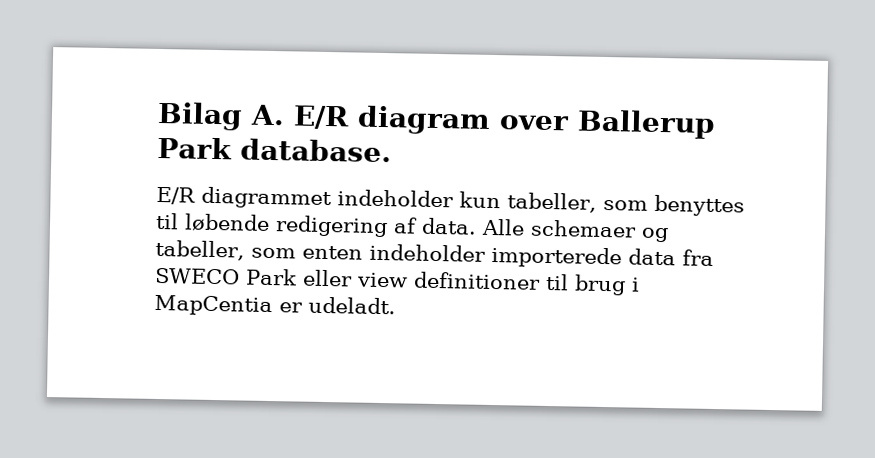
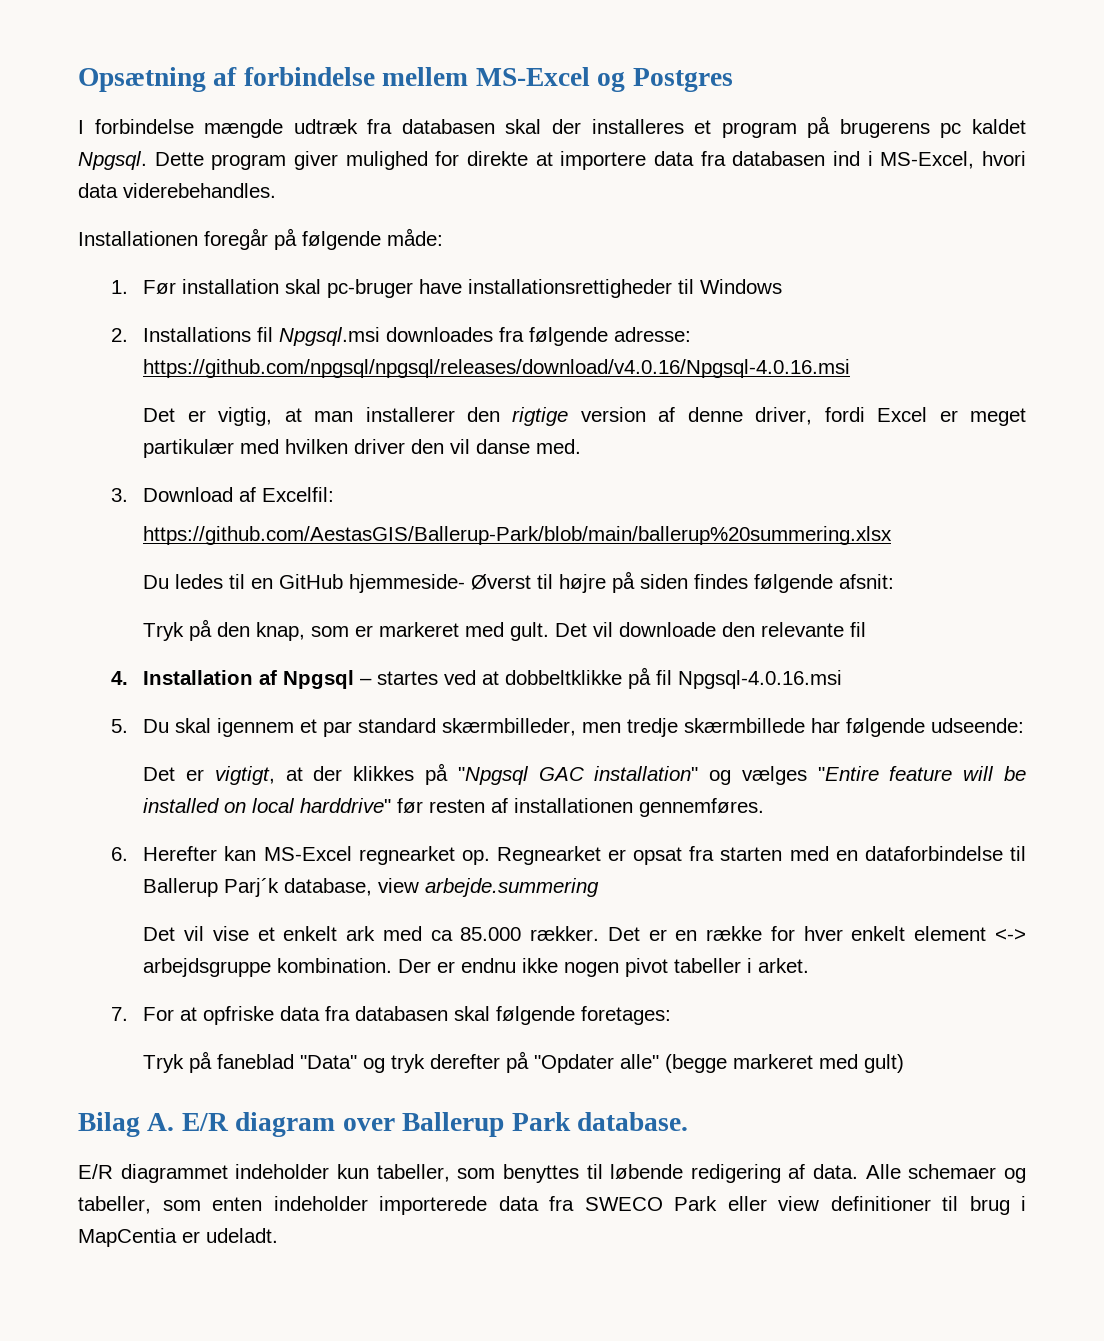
(157, 116) none -> [78,67,733,92] [78,116,1026,138] [78,151,1026,170] [78,183,276,198] [78,228,443,250] [110,279,783,298] [110,327,692,346] [143,359,851,378] [143,407,1027,426] [143,439,582,458] [110,487,335,502] [143,526,893,545] [143,571,895,593] [143,619,867,641] [110,667,843,689] [110,718,1025,737] [143,763,1027,785] [143,798,765,817] [110,846,1027,865] [143,878,600,897] [143,926,1026,941] [143,958,810,977] [110,1006,672,1025] [143,1051,905,1073] Opsætning af forbindelse mellem MS-Excel og Postgres // I forbindelse mængde udtræk fra databasen skal der installeres et program på brugerens pc kaldet Npgsql. Dette program giver mulighed for direkte at importere data fra databasen ind i MS-Excel, hvori data viderebehandles. // Installationen foregår på følgende måde: // 1. Før installation skal pc-bruger have installationsrettigheder til Windows // 2. Installations fil Npgsql.msi downloades fra følgende adresse: https://github.com/npgsql/npgsql/releases/download/v4.0.16/Npgsql-4.0.16.msi // Det er vigtig, at man installerer den rigtige version af denne driver, fordi Excel er meget partikulær med hvilken driver den vil danse med. // 3. Download af Excelfil: // https://github.com/AestasGIS/Ballerup-Park/blob/main/ballerup%20summering.xlsx // Du ledes til en GitHub hjemmeside- Øverst til højre på siden findes følgende afsnit: // Tryk på den knap, som er markeret med gult. Det vil downloade den relevante fil // 4. Installation af Npgsql – startes ved at dobbeltklikke på fil Npgsql-4.0.16.msi // 5. Du skal igennem et par standard skærmbilleder, men tredje skærmbillede har følgende udseende: // Det er vigtigt, at der klikkes på "Npgsql GAC installation" og vælges "Entire feature will be installed on local harddrive" før resten af installationen gennemføres. // 6. Herefter kan MS-Excel regnearket op. Regnearket er opsat fra starten med en dataforbindelse til Ballerup Parj´k database, view arbejde.summering // Det vil vise et enkelt ark med ca 85.000 rækker. Det er en række for hver enkelt element <-> arbejdsgruppe kombination. Der er endnu ikke nogen pivot tabeller i arket. // 7. For at opfriske data fra databasen skal følgende foretages: // Tryk på faneblad "Data" og tryk derefter på "Opdater alle" (begge markeret med gult) //

